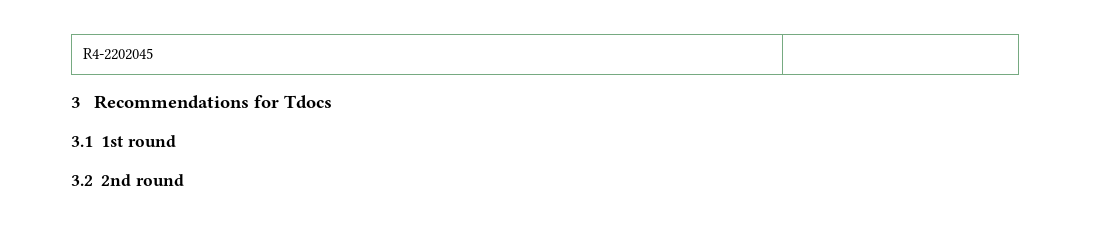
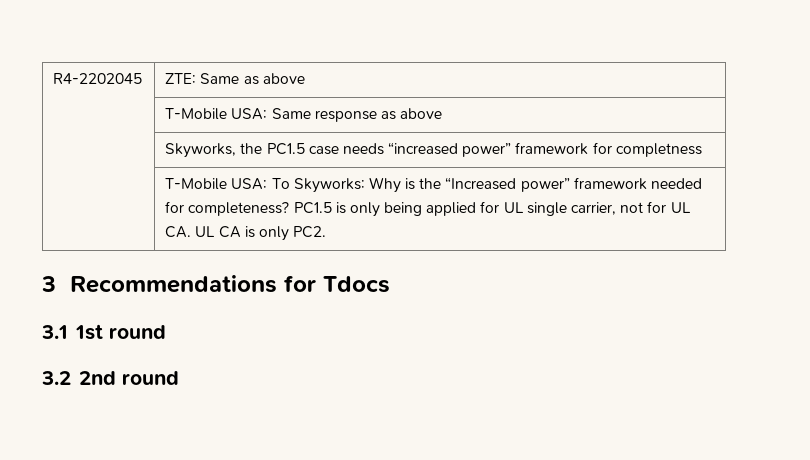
(153, 54) none -> [165,73,305,85] [165,108,443,122] [165,142,702,158] [165,177,703,193] [165,201,691,217] [165,226,327,241] ZTE: Same as above // | T-Mobile USA: Same response as above // | Skyworks, the PC1.5 case needs “increased power” framework for completness // | T-Mobile USA: To Skyworks: Why is the “Increased power” framework needed for completeness? PC1.5 is only being applied for UL single carrier, not for UL CA. UL CA is only PC2.

